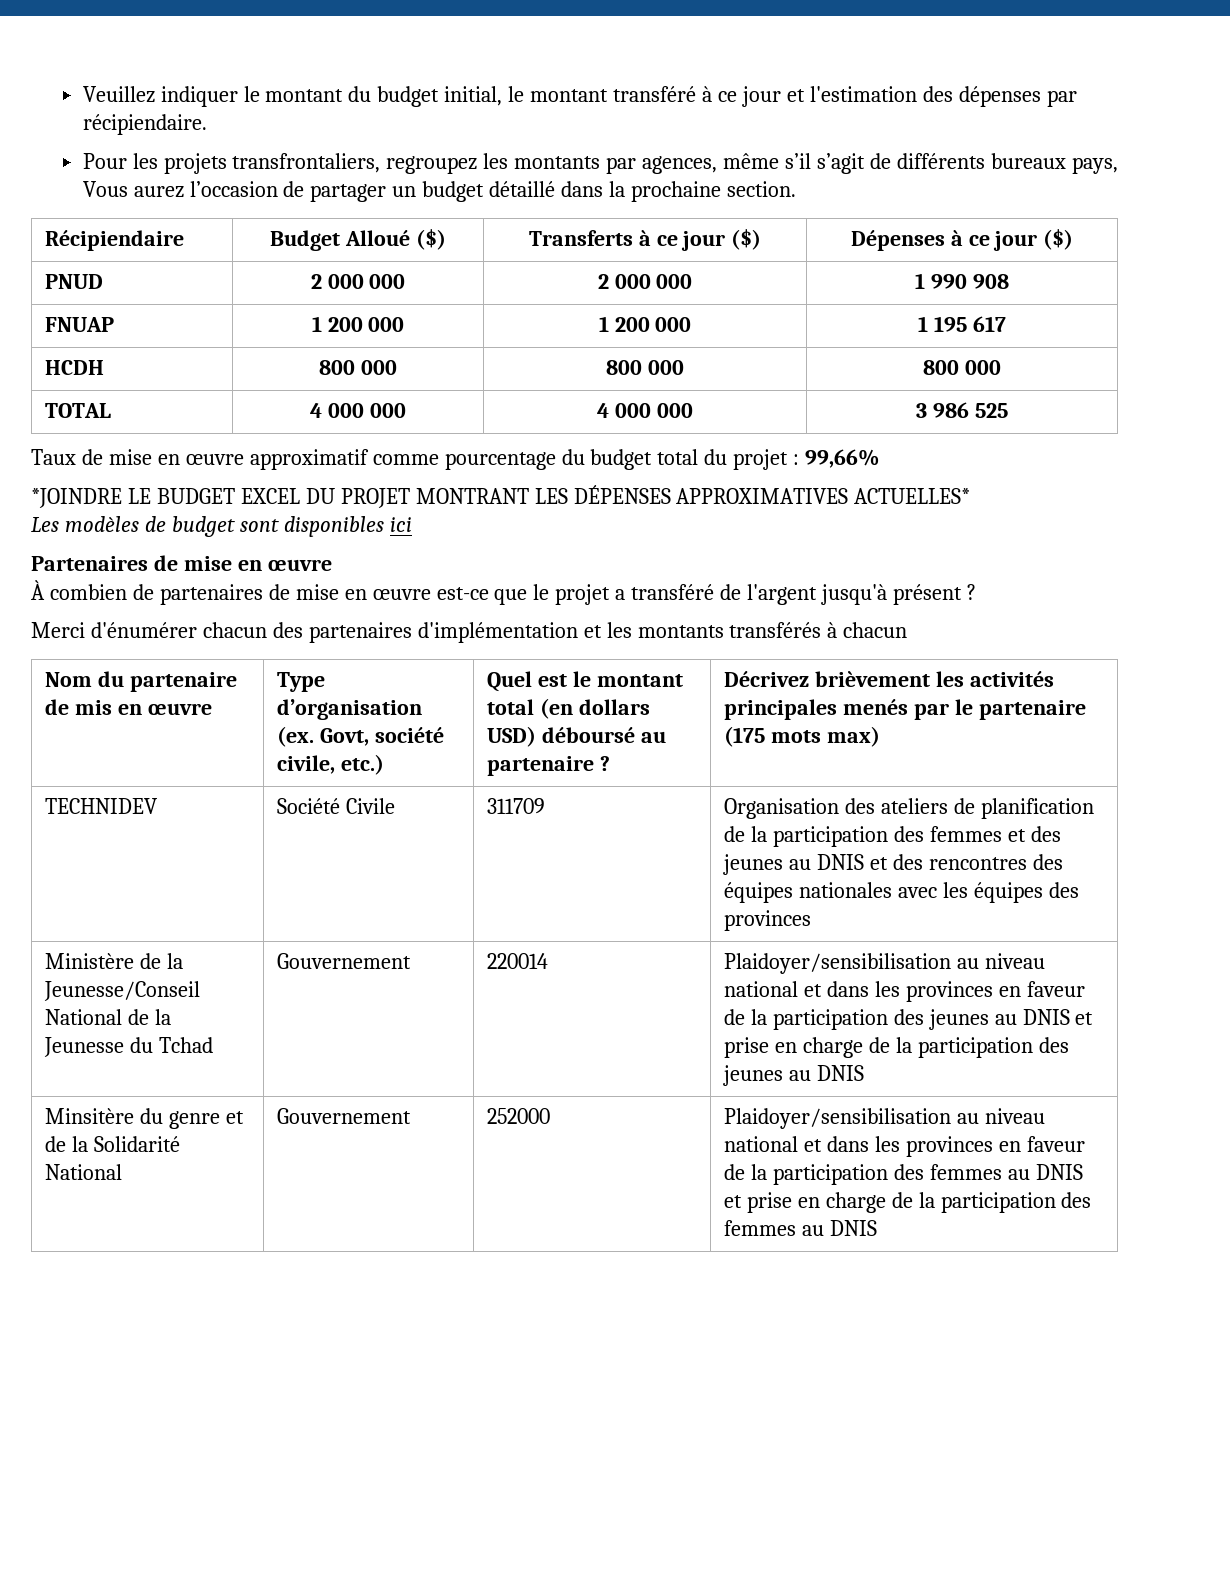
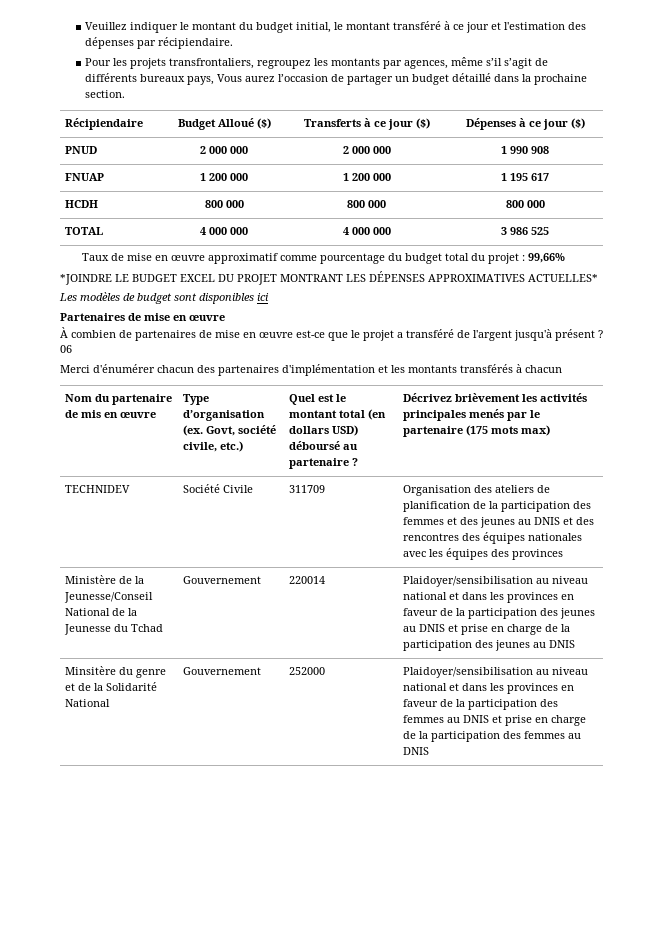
(976, 592) none -> [60,345,72,353] 06

